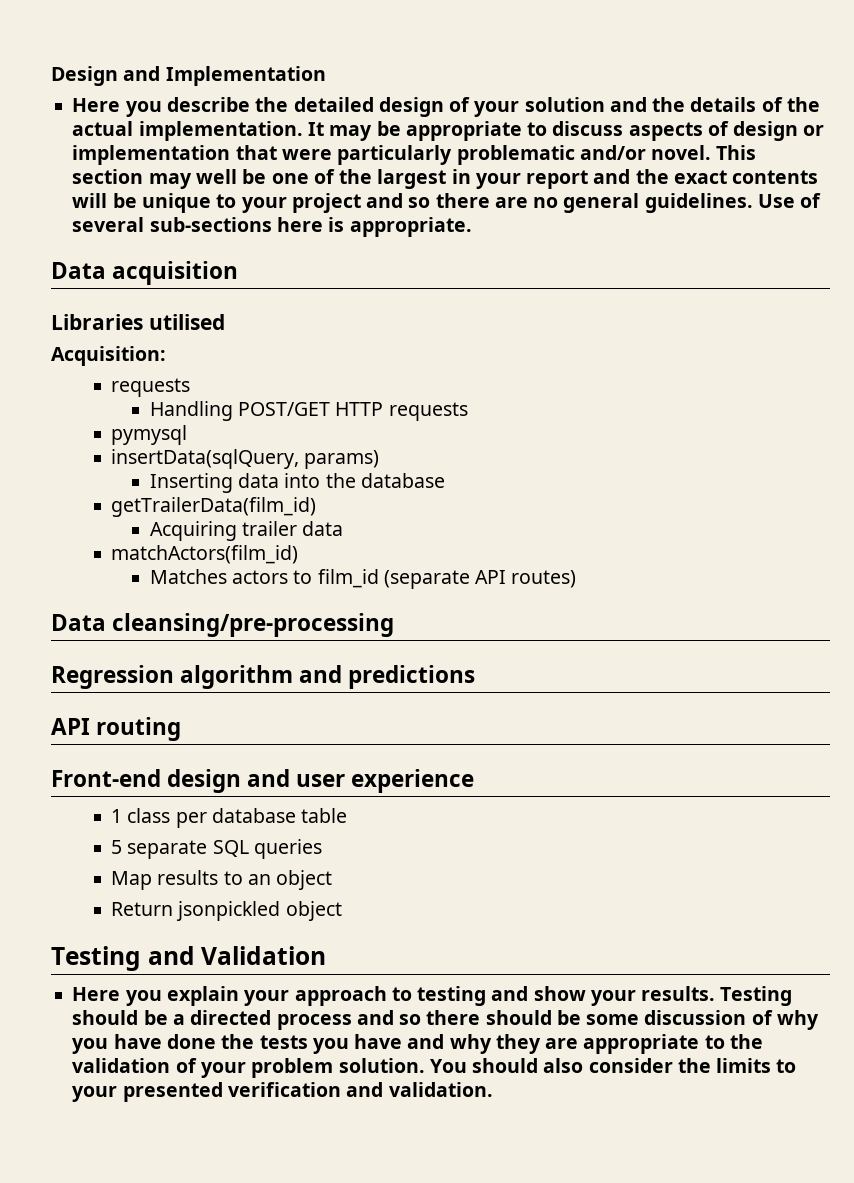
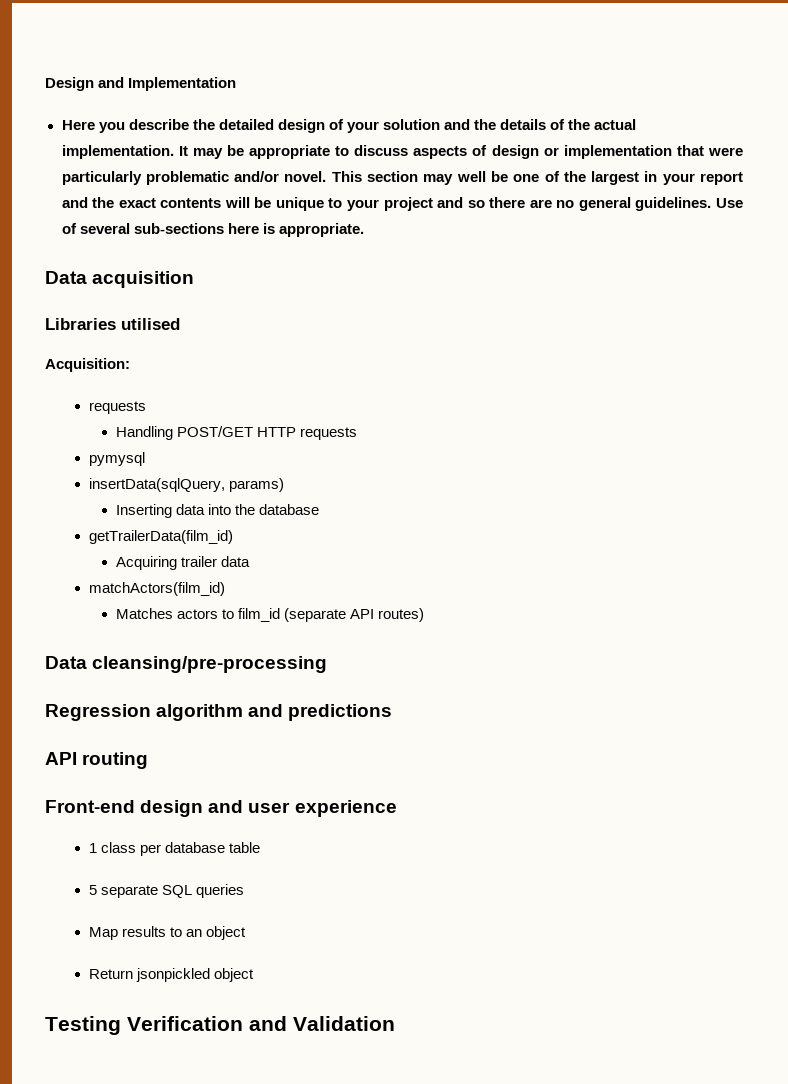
(141, 958) none -> [127,1016,243,1031] Verification
[72,986,793,1006] [72,1010,819,1030] [72,1034,763,1054] [72,1058,797,1078] [72,1082,493,1102] // Here you explain your approach to testing and show your results. Testing should be a directed process and so there should be some discussion of why you have done the tests you have and why they are appropriate to the validation of your problem solution. You should also consider the limits to your presented verification and validation. -> (395, 1023) none

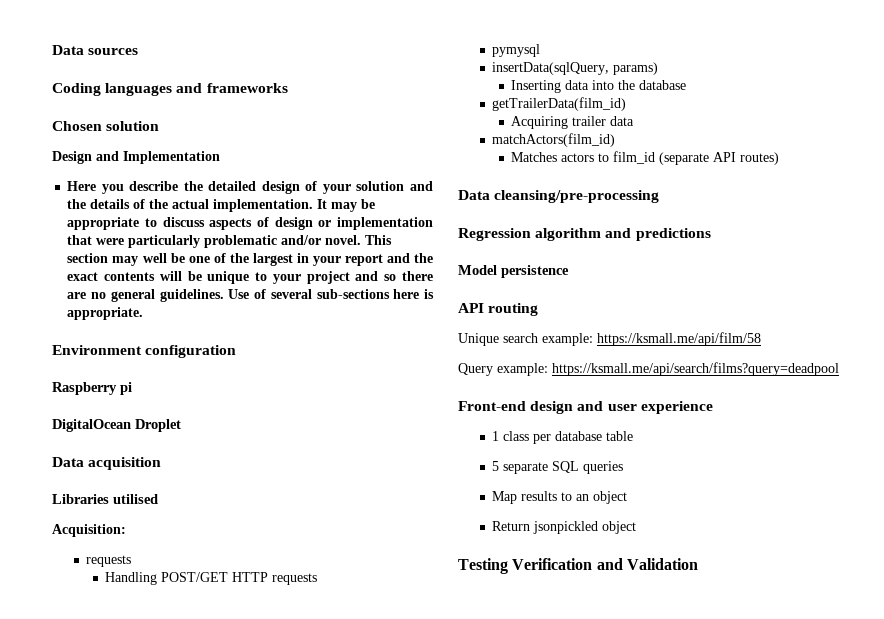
(45, 84) none -> [52,45,139,55] [52,83,288,96] [52,121,160,131] Data sources // Coding languages and frameworks // Chosen solution //
(364, 230) none -> [52,345,237,358] [52,382,132,395] [52,419,181,432] // Environment configuration // Raspberry pi // DigitalOcean Droplet
(393, 712) none -> [458,265,569,278] // Model persistence
(149, 760) none -> [458,332,761,346] [458,362,839,376] // Unique search example: https://ksmall.me/api/film/58 // Query example: https://ksmall.me/api/search/films?query=deadpool

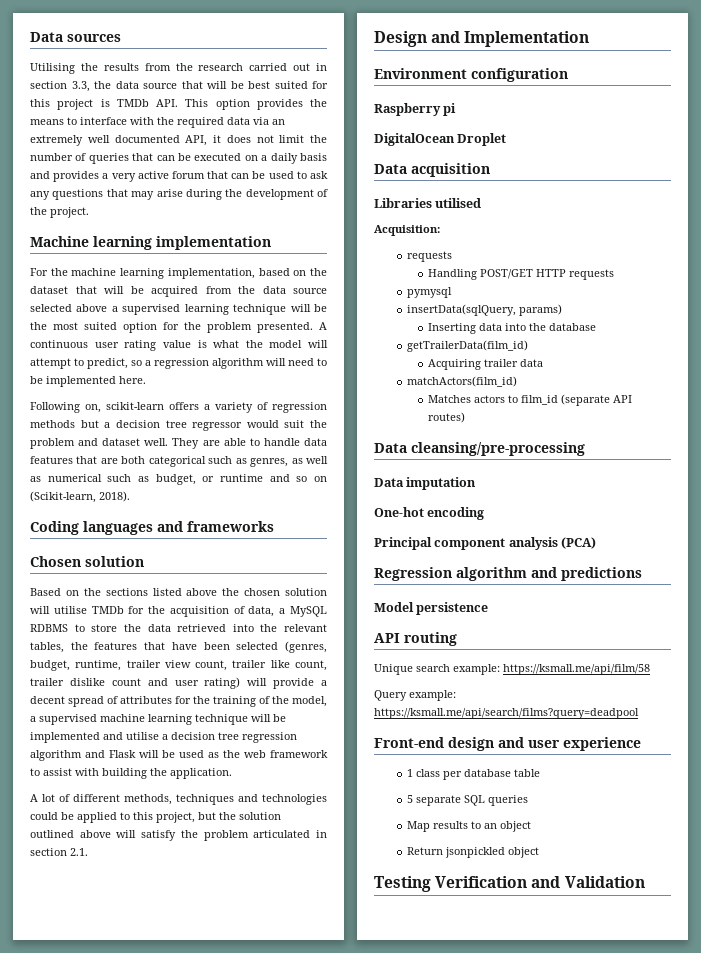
(139, 51) none -> [30,63,327,74] [30,81,328,92] [30,99,327,110] [30,117,285,128] [30,135,327,146] [30,153,327,164] [30,171,329,182] [30,189,328,200] [30,207,89,218] [30,236,271,250] [30,268,327,279] [30,286,327,297] [30,304,327,315] [30,322,327,333] [30,340,328,351] [30,358,327,369] [30,376,146,387] [30,402,327,413] [30,420,327,431] [30,438,327,449] [30,456,329,467] [30,474,327,485] [30,491,130,503] // Utilising the results from the research carried out in section 3.3, the data source that will be best suited for this project is TMDb API. This option provides the means to interface with the required data via an extremely well documented API, it does not limit the number of queries that can be executed on a daily basis and provides a very active forum that can be used to ask any questions that may arise during the development of the project. // Machine learning implementation // For the machine learning implementation, based on the dataset that will be acquired from the data source selected above a supervised learning technique will be the most suited option for the problem presented. A continuous user rating value is what the model will attempt to predict, so a regression algorithm will need to be implemented here. // Following on, scikit-learn offers a variety of regression methods but a decision tree regressor would suit the problem and dataset well. They are able to handle data features that are both categorical such as genres, as well as numerical such as budget, or runtime and so on (Scikit-learn, 2018).
[52,151,220,164] [67,181,434,194] [67,199,376,212] [67,217,433,230] [67,235,393,248] [67,253,434,266] [67,271,433,284] [67,289,435,302] [67,307,144,320] Design and Implementation // Here you describe the detailed design of your solution and the details of the actual implementation. It may be appropriate to discuss aspects of design or implementation that were particularly problematic and/or novel. This section may well be one of the largest in your report and the exact contents will be unique to your project and so there are no general guidelines. Use of several sub-sections here is appropriate. -> [30,588,327,596] [30,606,327,617] [30,624,327,632] [30,641,327,653] [30,660,327,671] [30,677,327,689] [30,696,327,707] [30,714,286,725] [30,732,297,743] [30,750,328,761] [30,768,232,779] [30,794,327,805] [30,812,281,823] [30,830,328,841] [30,848,88,856] [374,31,590,47] Based on the sections listed above the chosen solution will utilise TMDb for the acquisition of data, a MySQL RDBMS to store the data retrieved into the relevant tables, the features that have been selected (genres, budget, runtime, trailer view count, trailer like count, trailer dislike count and user rating) will provide a decent spread of attributes for the training of the model, a supervised machine learning technique will be implemented and utilise a decision tree regression algorithm and Flask will be used as the web framework to assist with building the application. // A lot of different methods, techniques and technologies could be applied to this project, but the solution outlined above will satisfy the problem articulated in section 2.1. // Design and Implementation
(660, 196) none -> [374,477,477,490] [374,507,485,520] [374,537,597,550] // Data imputation // One-hot encoding // Principal component analysis (PCA)

